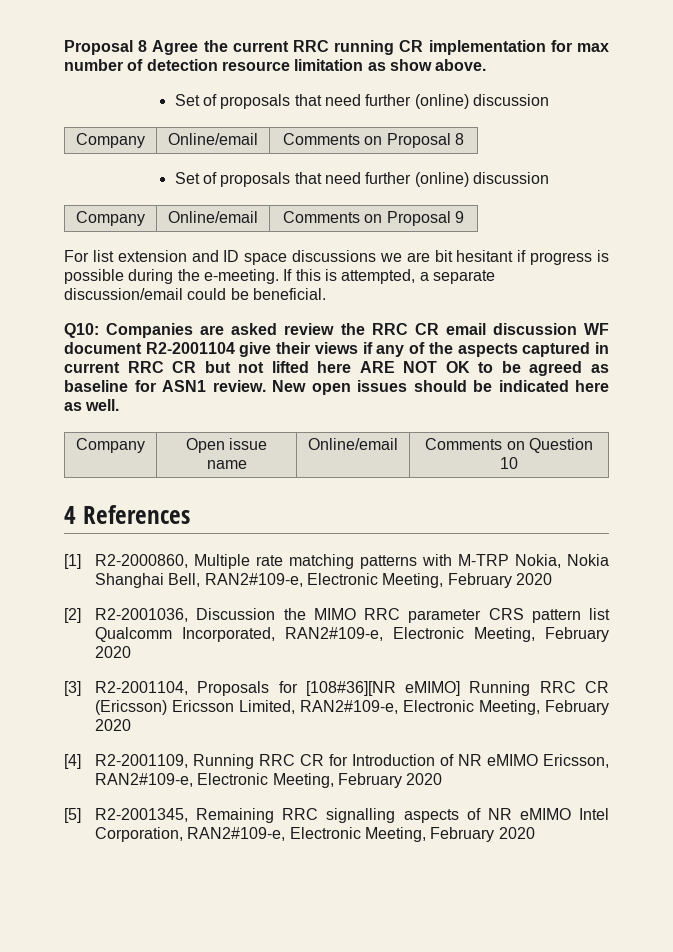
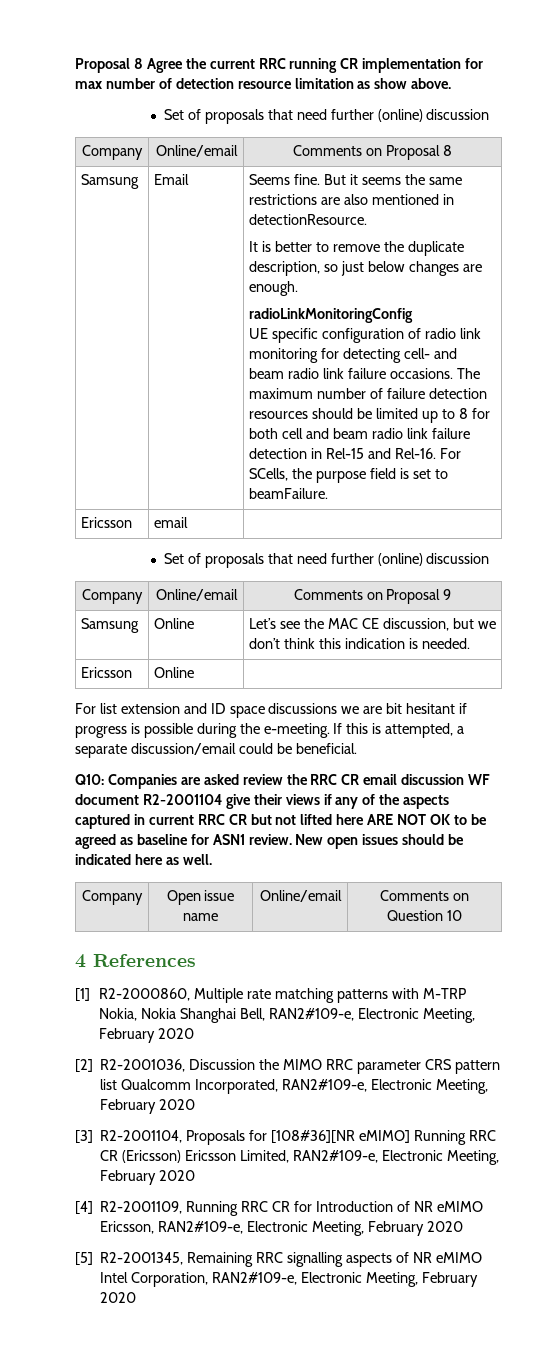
(464, 139) none -> [81,174,140,189] [154,174,190,185] [249,174,462,185] [249,194,454,205] [249,214,368,225] [249,241,464,256] [249,261,482,276] [249,281,299,296] [249,308,414,323] [249,328,481,343] [249,348,457,363] [249,368,480,379] [249,388,487,399] [249,408,490,423] [249,428,470,439] [249,448,461,459] [249,468,448,483] [249,488,329,499] [81,517,133,528] [154,517,189,528] // Samsung | Email | Seems fine. But it seems the same restrictions are also mentioned in detectionResource. // It is better to remove the duplicate description, so just below changes are enough. // radioLinkMonitoringConfig // UE specific configuration of radio link monitoring for detecting cell- and beam radio link failure occasions. The maximum number of failure detection resources should be limited up to 8 for both cell and beam radio link failure detection in Rel-15 and Rel-16. For SCells, the purpose field is set to beamFailure. // Ericsson | email |
(464, 217) none -> [81,618,140,633] [154,618,195,629] [249,618,496,631] [249,638,470,649] [81,667,133,678] [154,667,195,678] // Samsung | Online | Let’s see the MAC CE discussion, but we don’t think this indication is needed. // Ericsson | Online |

